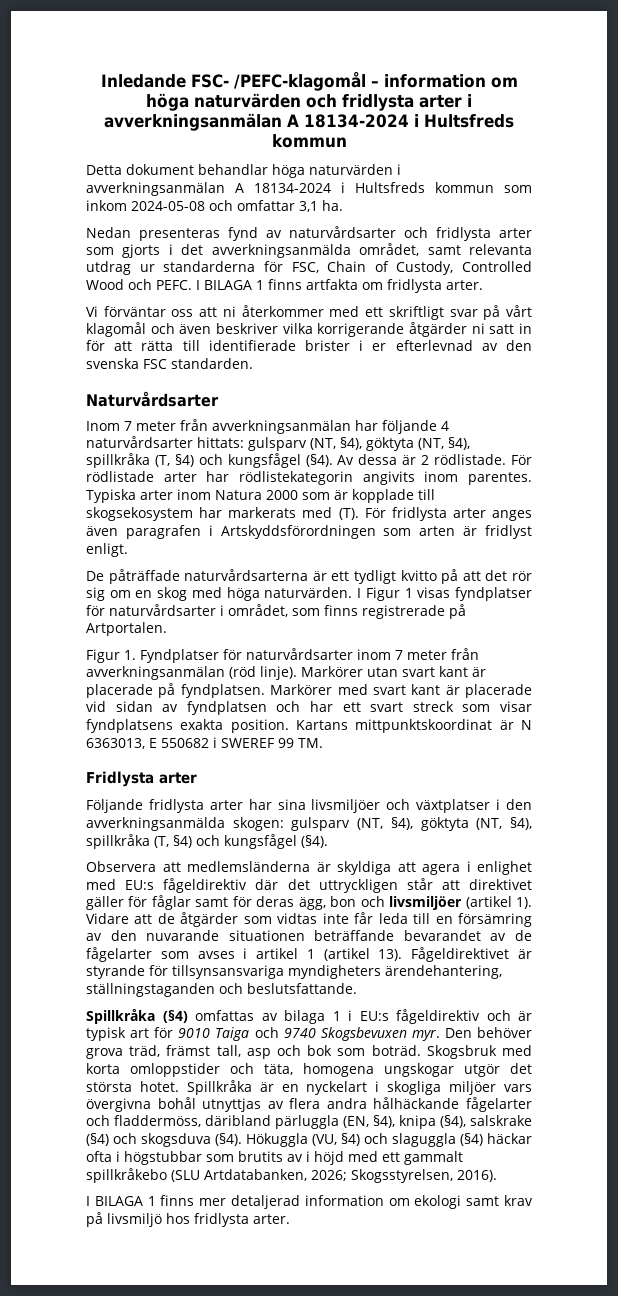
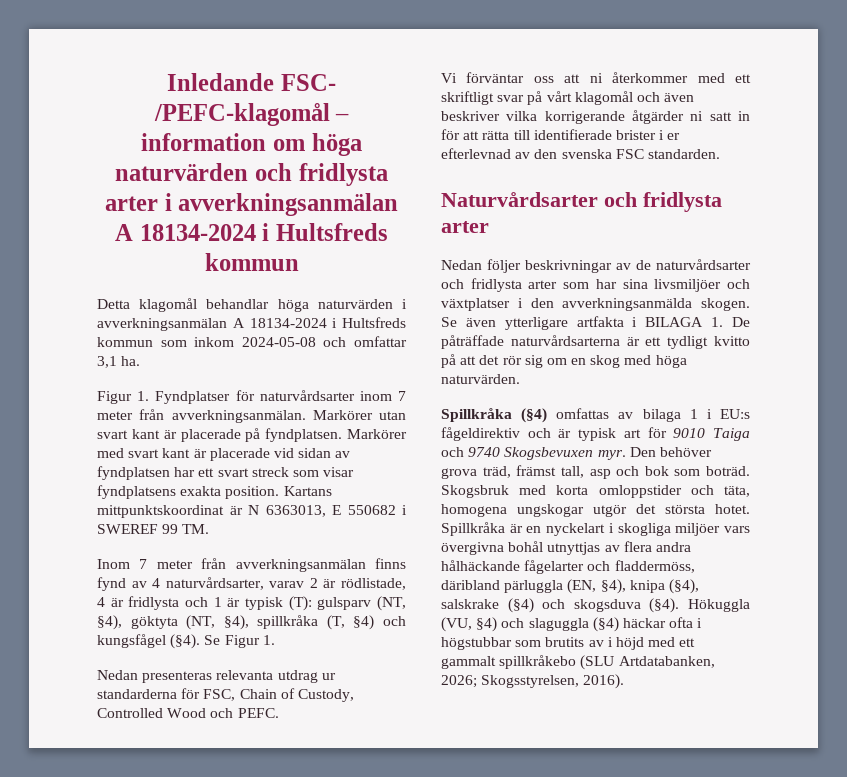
[126,164,194,175] dokument -> [139,298,198,312] klagomål
[86,226,532,241] [86,243,461,258] Nedan presenteras fynd av naturvårdsarter och fridlysta arter som gjorts i det avverkningsanmälda området, samt -> [97,390,406,404] [97,409,406,423] [97,428,407,442] [97,448,351,461] [97,466,355,480] [97,485,332,499] [97,505,407,518] [97,524,210,534] [97,558,406,572] [97,577,406,591] [97,596,406,611] [97,615,406,630] [97,634,275,649] [97,670,213,683] Figur 1. Fyndplatser för naturvårdsarter inom 7 meter från avverkningsanmälan. Markörer utan svart kant är placerade på fyndplatsen. Markörer med svart kant är placerade vid sidan av fyndplatsen har ett svart streck som visar fyndplatsens exakta position. Kartans mittpunktskoordinat är N 6363013, E 550682 i SWEREF 99 TM. // Inom 7 meter från avverkningsanmälan finns fynd av 4 naturvårdsarter, varav 2 är rödlistade, 4 är fridlysta och 1 är typisk (T): gulsparv (NT, §4), göktyta (NT, §4), spillkråka (T, §4) och kungsfågel (§4). Se Figur 1. // Nedan presenteras
[196,279,483,293] I BILAGA 1 finns artfakta om fridlysta arter. -> (279, 713) none
[86,419,449,434] [86,436,470,451] [86,453,533,468] [86,471,532,485] [86,489,435,503] [86,507,532,521] [86,525,532,539] [86,543,128,557] // Inom 7 meter från avverkningsanmälan har följande 4 naturvårdsarter hittats: gulsparv (NT, §4), göktyta (NT, §4), spillkråka (T, §4) och kungsfågel (§4). Av dessa är 2 rödlistade. För rödlistade arter har rödlistekategorin angivits inom parentes. Typiska arter inom Natura 2000 som är kopplade till skogsekosystem har markerats med (T). För fridlysta arter anges även paragrafen i Artskyddsförordningen som arten är fridlyst enligt. // -> [604,192,722,212] [441,221,489,233] [441,259,751,273] [441,278,750,292] [441,298,750,311] [441,316,724,330] och fridlysta arter // Nedan följer beskrivningar av de naturvårdsarter och fridlysta arter som har sina livsmiljöer och växtplatser i den avverkningsanmälda skogen. Se även ytterligare artfakta i BILAGA 1.
[357,587,533,601] [86,604,466,619] [86,622,167,636] [86,648,479,663] [86,666,486,680] [86,683,532,698] [86,701,532,715] [86,719,532,733] [86,737,323,749] [86,771,197,787] [86,799,533,813] [86,817,532,831] [86,834,328,849] [86,861,532,875] [86,878,532,893] [86,895,532,910] [86,912,532,927] [86,930,532,941] [86,947,532,962] [86,965,502,979] [86,983,357,997] I Figur 1 visas fyndplatser för naturvårdsarter i området, som finns registrerade på Artportalen. // Figur 1. Fyndplatser för naturvårdsarter inom 7 meter från avverkningsanmälan (röd linje). Markörer utan svart kant är placerade på fyndplatsen. Markörer med svart kant är placerade vid sidan av fyndplatsen och har ett svart streck som visar fyndplatsens exakta position. Kartans mittpunktskoordinat är N 6363013, E 550682 i SWEREF 99 TM. // Fridlysta arter // Följande fridlysta arter har sina livsmiljöer och växtplatser i den avverkningsanmälda skogen: gulsparv (NT, §4), göktyta (NT, §4), spillkråka (T, §4) och kungsfågel (§4). // Observera att medlemsländerna är skyldiga att agera i enlighet med EU:s fågeldirektiv där det uttryckligen står att direktivet gäller för fåglar samt för deras ägg, bon och livsmiljöer (artikel 1). Vidare att de åtgärder som vidtas inte får leda till en försämring av den nuvarande situationen beträffande bevarandet av de fågelarter som avses i artikel 1 (artikel 13). Fågeldirektivet är styrande för tillsynsansvariga myndigheters ärendehantering, ställningstaganden och beslutsfattande. -> (520, 379) none
[86,1195,533,1209] [86,1212,290,1227] // I BILAGA 1 finns mer detaljerad information om ekologi samt krav på livsmiljö hos fridlysta arter. -> (625, 681) none

